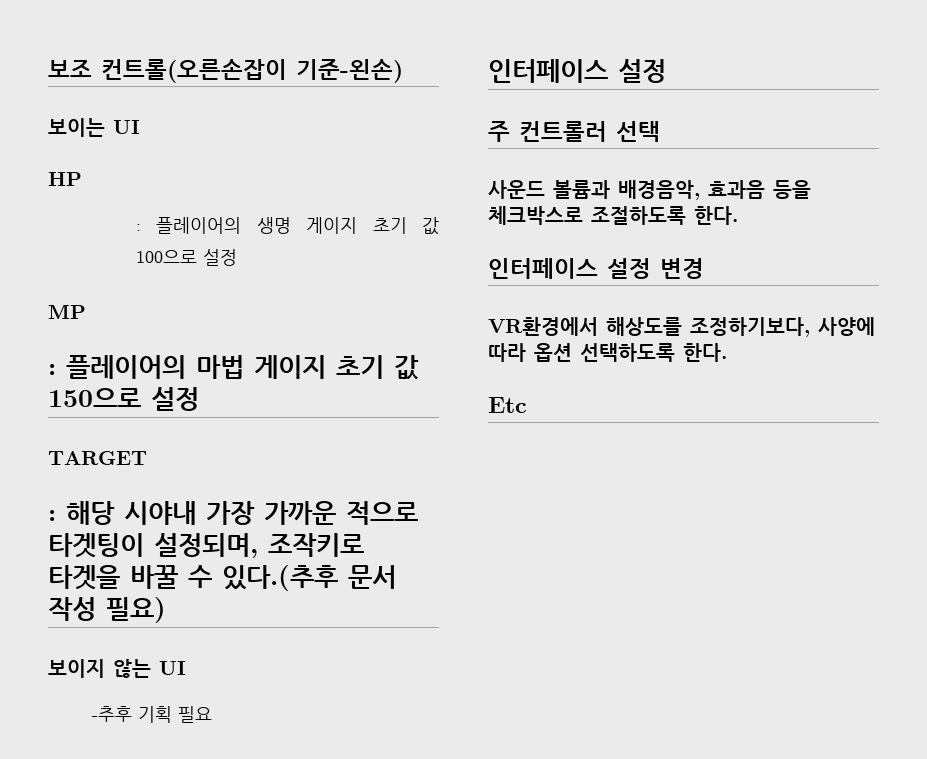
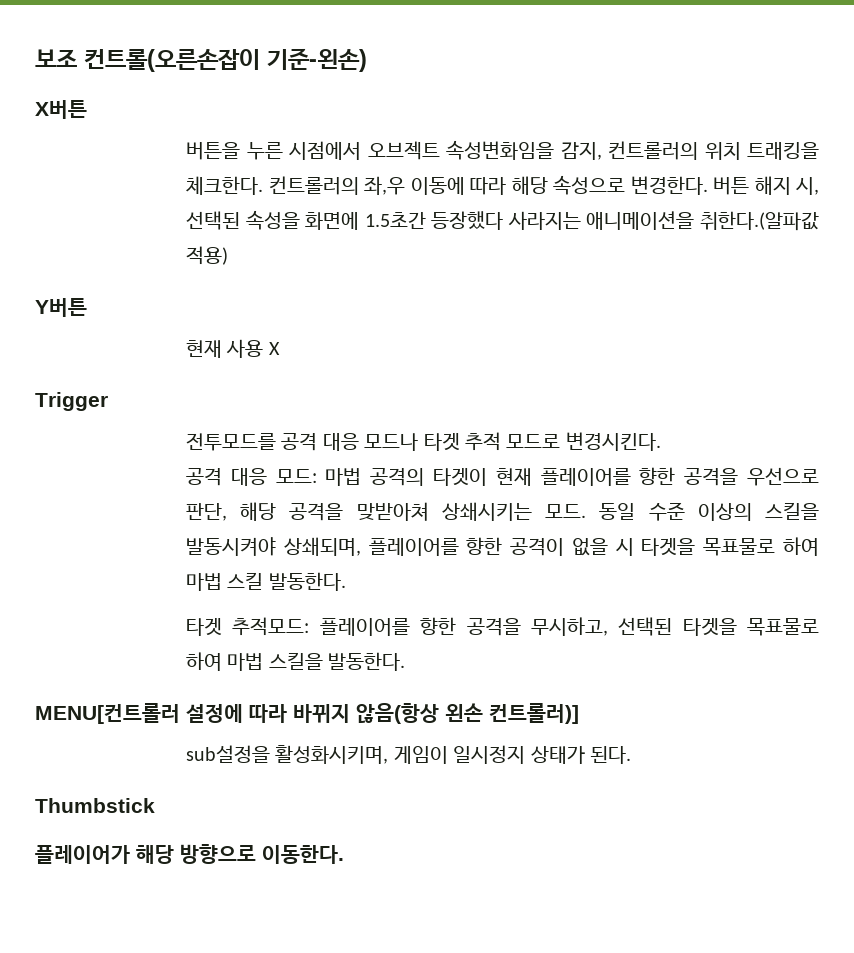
[48,118,140,137] [48,172,82,186] [135,217,439,235] [135,249,237,266] [48,304,86,319] [48,355,419,380] [48,387,199,411] [48,451,147,465] [48,501,418,525] [48,533,364,558] [48,565,396,591] [48,597,166,623] [48,659,186,678] [91,706,212,723] [488,59,666,83] [488,121,660,142] [488,180,811,200] [488,206,738,225] [488,258,704,279] [488,317,875,337] [488,343,727,362] [488,397,527,413] 보이는 UI // HP // : 플레이어의 생명 게이지 초기 값 100으로 설정 // MP // : 플레이어의 마법 게이지 초기 값 150으로 설정 // TARGET // : 해당 시야내 가장 가까운 적으로 타겟팅이 설정되며, 조작키로 타겟을 바꿀 수 있다.(추후 문서 작성 필요) // 보이지 않는 UI // -추후 기획 필요 // 인터페이스 설정 // 주 컨트롤러 선택 // 사운드 볼륨과 배경음악, 효과음 등을 체크박스로 조절하도록 한다. // 인터페이스 설정 변경 // VR환경에서 해상도를 조정하기보다, 사양에 따라 옵션 선택하도록 한다. // Etc -> [35,100,87,119] [186,140,819,160] [186,175,819,195] [186,210,819,231] [186,246,229,265] [35,298,87,317] [186,339,280,358] [35,392,108,411] [186,432,661,451] [186,467,819,486] [186,502,819,521] [186,537,820,556] [186,572,346,591] [186,617,819,636] [186,652,406,671] [35,703,579,724] [186,745,632,764] [35,798,155,813] [35,844,344,864] X버튼 // 버튼을 누른 시점에서 오브젝트 속성변화임을 감지, 컨트롤러의 위치 트래킹을 체크한다. 컨트롤러의 좌,우 이동에 따라 해당 속성으로 변경한다. 버튼 해지 시, 선택된 속성을 화면에 1.5초간 등장했다 사라지는 애니메이션을 취한다.(알파값 적용) // Y버튼 // 현재 사용 X // Trigger // 전투모드를 공격 대응 모드나 타겟 추적 모드로 변경시킨다. // 공격 대응 모드: 마법 공격의 타겟이 현재 플레이어를 향한 공격을 우선으로 판단, 해당 공격을 맞받아쳐 상쇄시키는 모드. 동일 수준 이상의 스킬을 발동시켜야 상쇄되며, 플레이어를 향한 공격이 없을 시 타겟을 목표물로 하여 마법 스킬 발동한다. // 타겟 추적모드: 플레이어를 향한 공격을 무시하고, 선택된 타겟을 목표물로 하여 마법 스킬을 발동한다. // MENU[컨트롤러 설정에 따라 바뀌지 않음(항상 왼손 컨트롤러)] // sub설정을 활성화시키며, 게임이 일시정지 상태가 된다. // Thumbstick // 플레이어가 해당 방향으로 이동한다.

